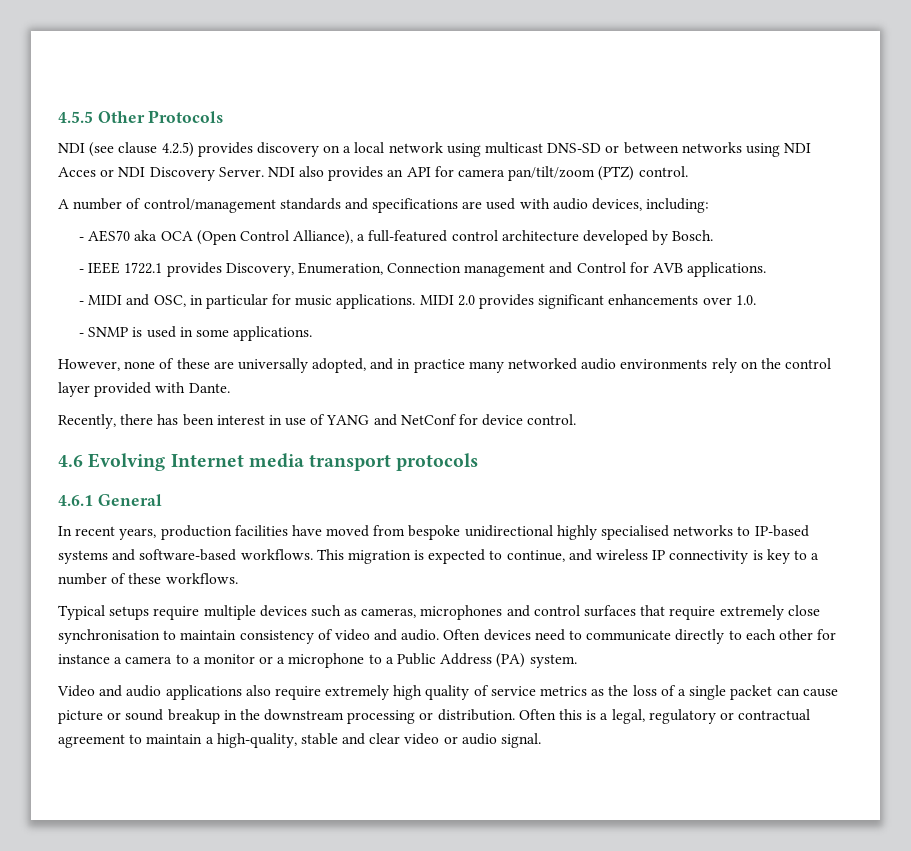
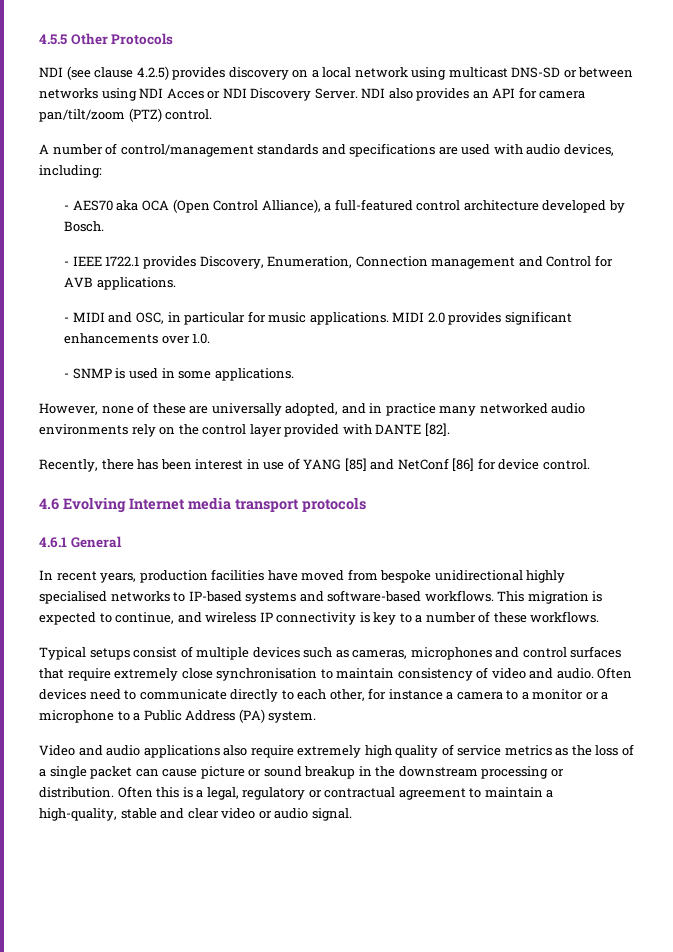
[188,383,230,393] Dante. -> [375,423,450,436] DANTE [82].
(370, 420) none -> [344,458,367,471] [85]
(457, 419) none -> [452,458,475,471] [86]
[153,606,200,620] require -> [133,646,193,658] consist of
[778,629,813,640] other -> [329,689,365,701] other,

